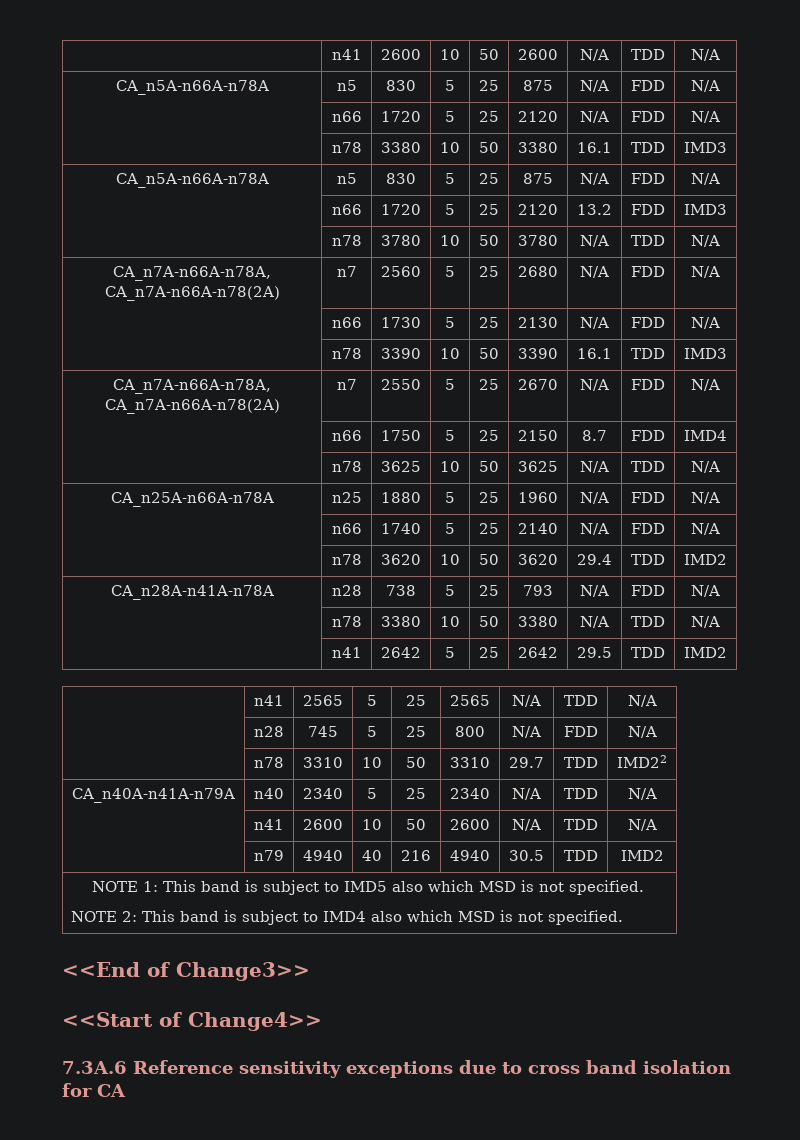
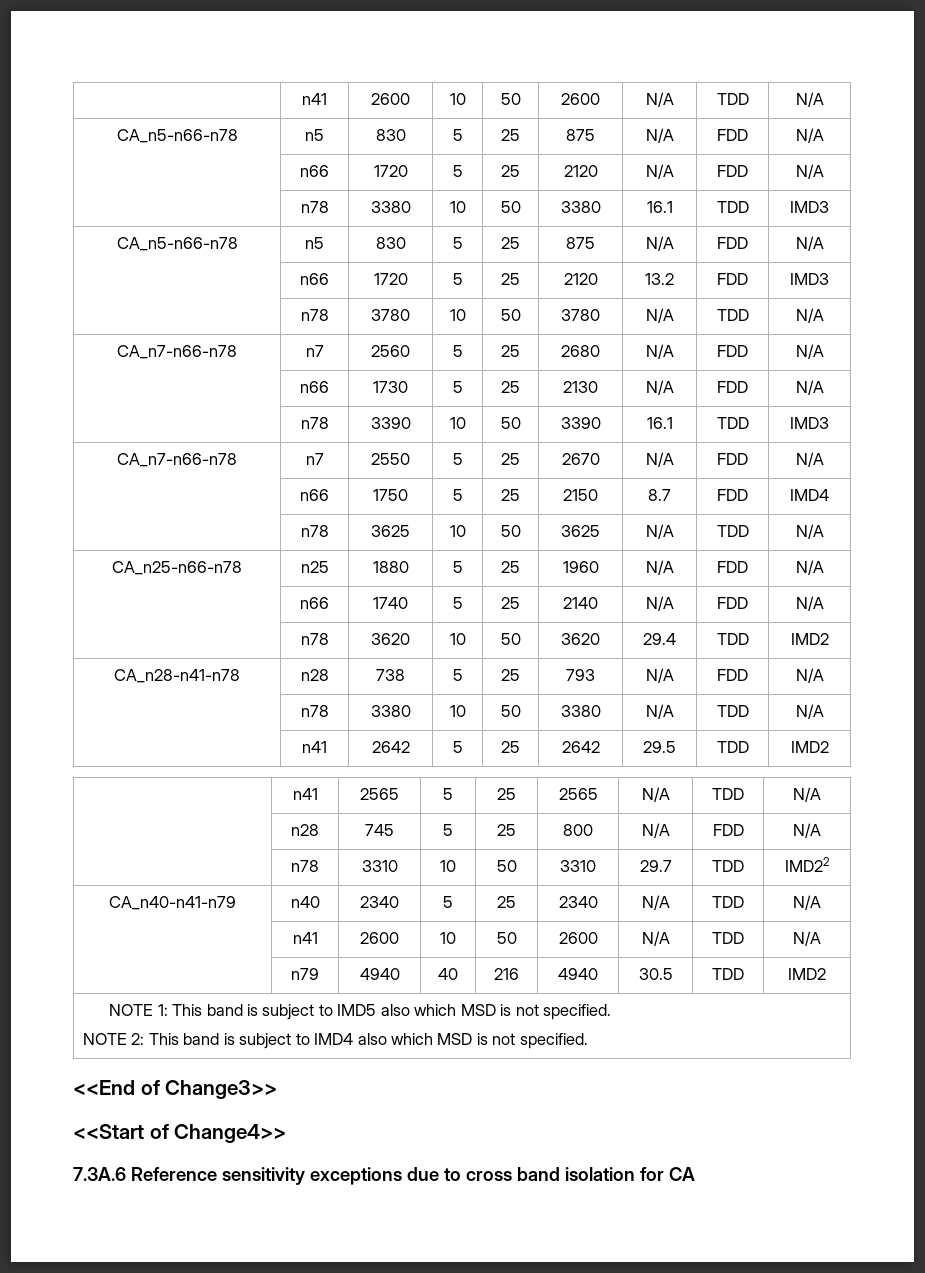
[331,49,362,60] [381,49,421,60] [440,49,460,60] [479,49,499,60] [518,49,558,60] [580,49,609,61] [631,49,665,60] [691,49,720,61] [115,80,269,95] | n41 | 2600 | 10 | 50 | 2600 | N/A | TDD | N/A // CA_n5A-n66A-n78A -> [302,93,327,105] [370,93,410,105] [449,93,466,105] [500,93,521,105] [561,93,600,105] [645,92,674,107] [716,93,749,105] [795,92,824,107] [116,129,238,143] | n41 | 2600 | 10 | 50 | 2600 | N/A | TDD | N/A // CA_n5-n66-n78
[115,173,269,188] CA_n5A-n66A-n78A -> [116,237,238,251] CA_n5-n66-n78
[113,266,271,281] [104,286,280,301] CA_n7A-n66A-n78A, CA_n7A-n66A-n78(2A) -> [117,345,237,359] CA_n7-n66-n78
[113,379,271,394] [104,399,280,414] CA_n7A-n66A-n78A, CA_n7A-n66A-n78(2A) -> [117,453,237,467] CA_n7-n66-n78
[110,492,274,507] CA_n25A-n66A-n78A -> [112,561,242,575] CA_n25-n66-n78
[110,585,274,600] CA_n28A-n41A-n78A -> [114,669,240,683] CA_n28-n41-n78
[72,788,235,803] CA_n40A-n41A-n79A -> [109,896,236,910] CA_n40-n41-n79

